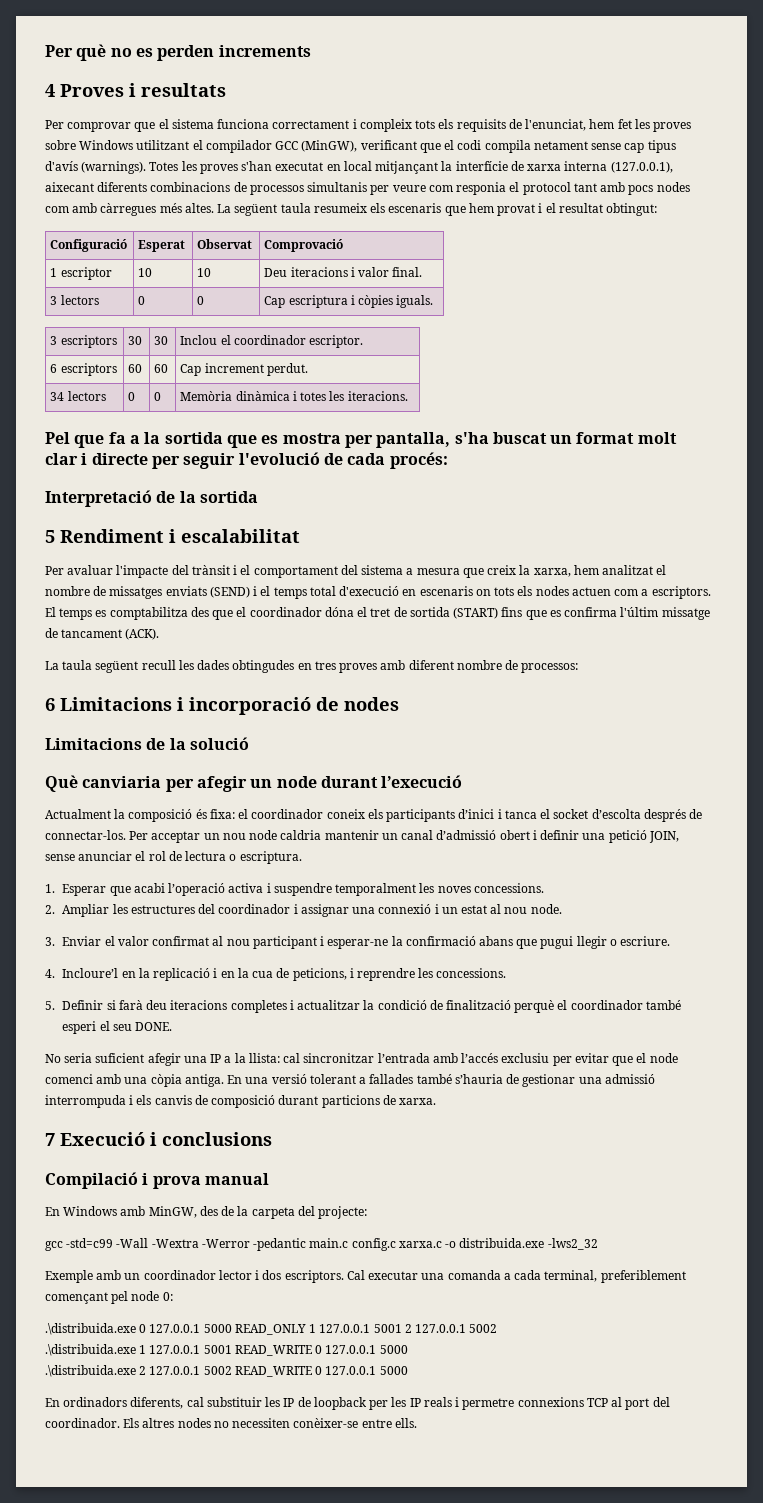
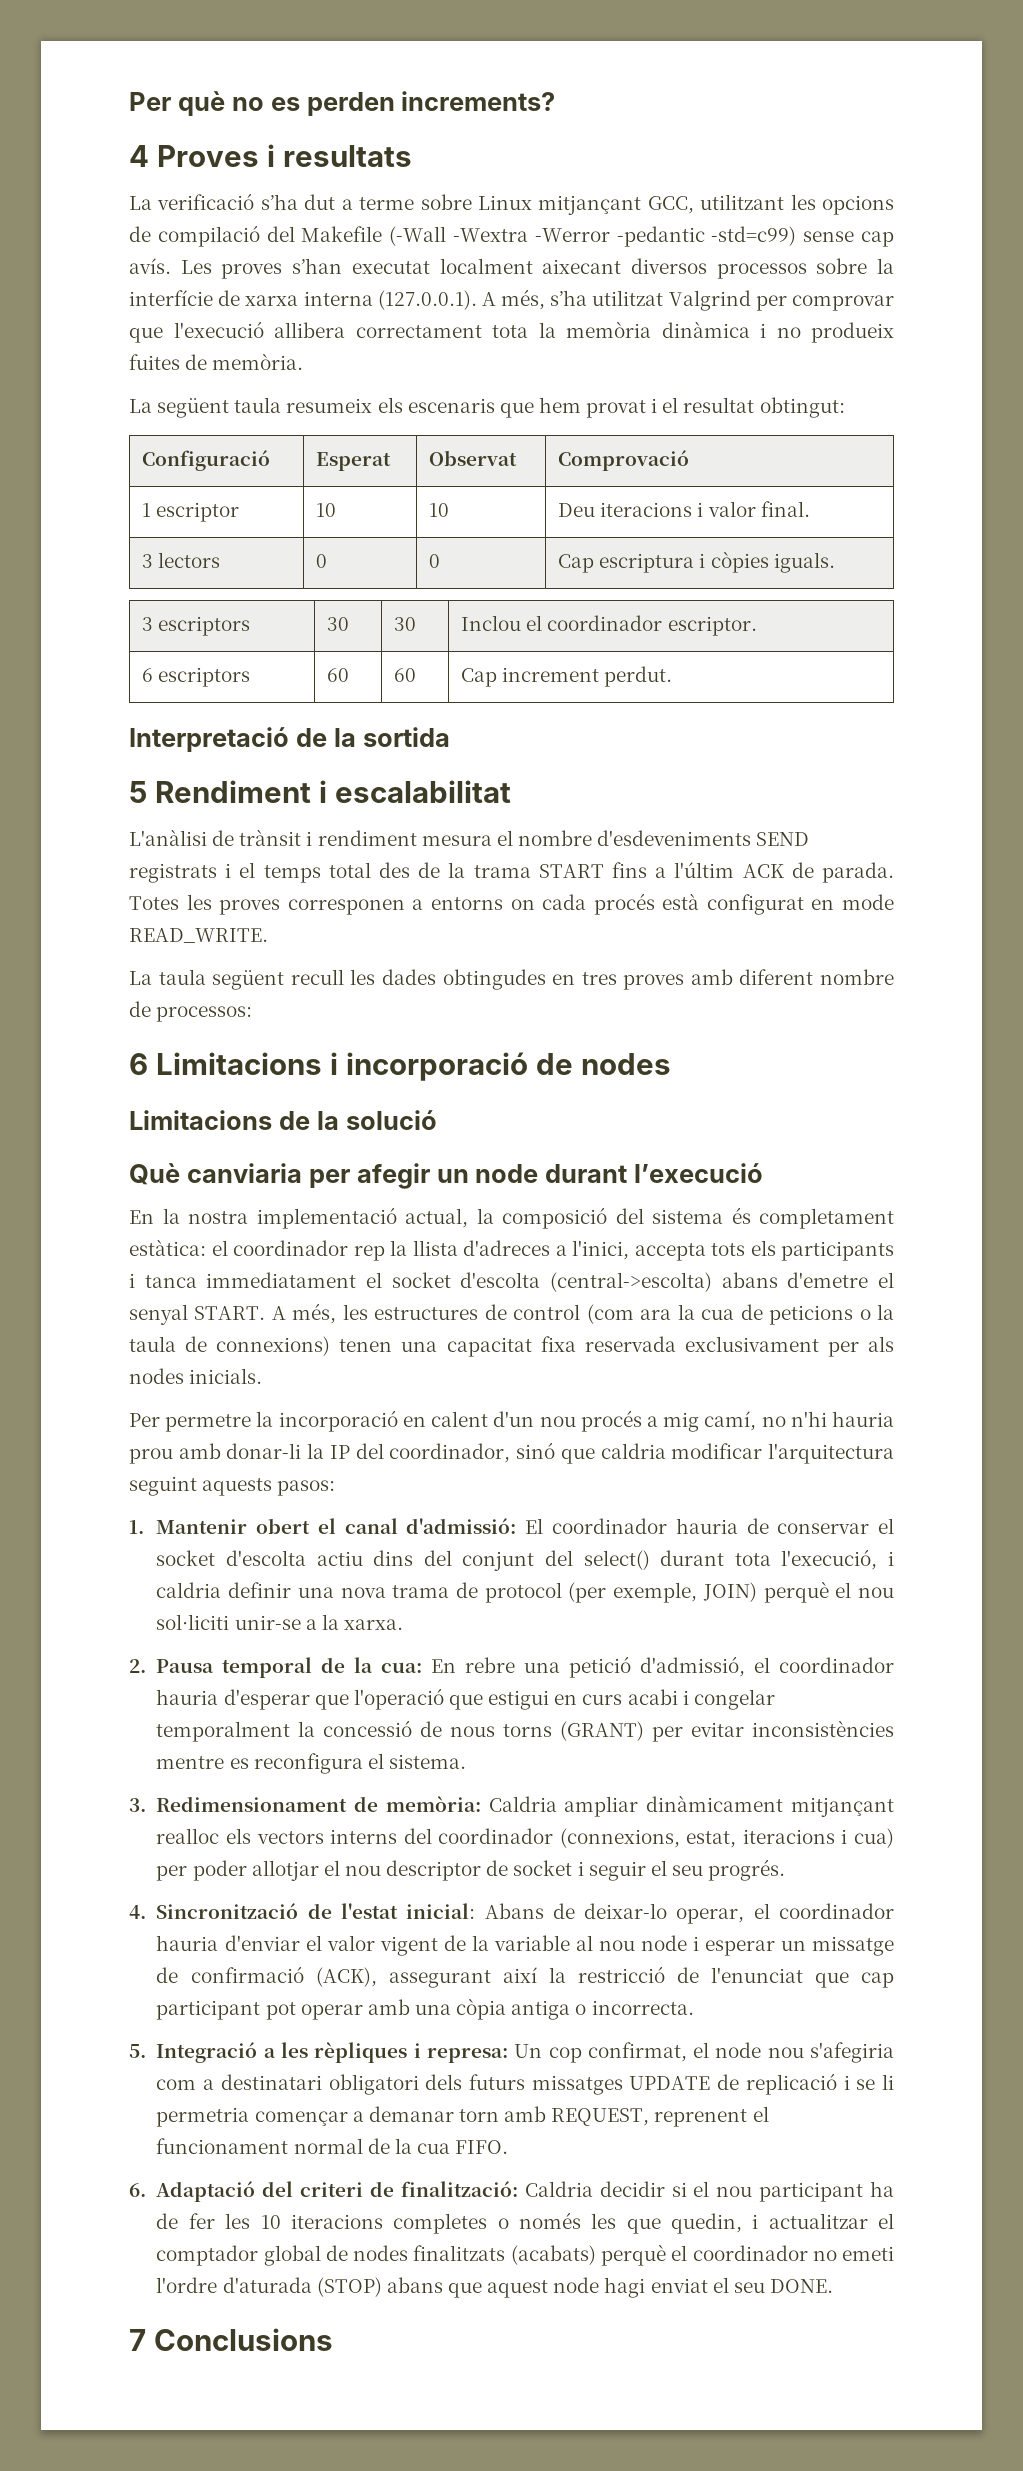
[218,45,311,57] increments -> [401,91,556,111] increments?
[45,119,692,132] [45,140,676,153] [45,161,439,174] Per comprovar que el sistema funciona correctament i compleix tots els requisits de l'enunciat, hem fet les proves sobre Windows utilitzant el compilador GCC (MinGW), verificant que el codi compila netament sense cap tipus d'avís (warnings). Totes les proves s'han executat en local mitjançant -> [129,193,894,215] [129,225,894,247] [129,258,868,279] La verificació s’ha dut a terme sobre Linux mitjançant GCC, utilitzant les opcions de compilació del Makefile (-Wall -Wextra -Werror -pedantic -std=c99) sense cap avís. Les proves s’han executat localment aixecant diversos processos sobre
[610,161,673,173] [45,182,690,195] [45,203,214,216] (127.0.0.1), aixecant diferents combinacions de processos simultanis per veure com responia el protocol tant amb pocs nodes com amb càrregues més altes. -> [377,289,895,311] [129,321,894,343] [129,353,304,370] (127.0.0.1). A més, s’ha utilitzat Valgrind per comprovar que l'execució allibera correctament tota la memòria dinàmica i no produeix fuites de memòria. //
[50,391,106,401] [128,392,136,401] [154,392,162,401] [180,391,408,401] [45,432,677,448] [45,452,448,469] // 34 lectors | 0 | 0 | Memòria dinàmica i totes les iteracions. // Pel que fa a la sortida que es mostra per pantalla, s'ha buscat un format molt clar i directe per seguir l'evolució de cada procés: -> (673, 676) none
[45,565,667,578] [45,586,711,599] [45,607,710,620] [45,628,160,640] Per avaluar l'impacte del trànsit i el comportament del sistema a mesura que creix la xarxa, hem analitzat el nombre de missatges enviats (SEND) i el temps total d'execució en escenaris on tots els nodes actuen com a escriptors. El temps es comptabilitza des que el coordinador dóna el tret de sortida (START) fins que es confirma l'últim missatge de tancament (ACK). -> [129,829,810,846] [129,862,895,883] [129,893,894,915] [129,928,268,943] L'anàlisi de trànsit i rendiment mesura el nombre d'esdeveniments SEND registrats i el temps total des de la trama START fins a l'últim ACK de parada. Totes les proves corresponen a entorns on cada procés està configurat en mode READ_WRITE.
[45,809,365,822] Actualment la composició és fixa: el coordinador coneix -> [129,1207,894,1229] [129,1239,745,1261] En la nostra implementació actual, la composició del sistema és completament estàtica: el coordinador rep la llista d'adreces a l'inici, accepta tots
[458,809,495,819] d’inici -> (894, 1251) none
[540,809,703,822] [45,830,679,843] [45,851,302,864] [45,883,544,896] [45,904,562,917] [45,936,671,949] [45,968,507,981] [45,1000,681,1013] [62,1021,173,1034] [45,1053,678,1066] [45,1074,655,1087] [45,1095,437,1108] [45,1132,272,1146] [45,1172,269,1189] [45,1206,368,1219] [45,1238,598,1251] [45,1270,686,1283] [45,1291,173,1304] [45,1323,498,1335] [45,1344,408,1356] [45,1365,408,1377] [45,1397,670,1410] [45,1418,417,1428] el socket d’escolta després de connectar-los. Per acceptar un nou node caldria mantenir un canal d’admissió obert i definir una petició JOIN, sense anunciar el rol de lectura o escriptura. // 1. Esperar que acabi l’operació activa i suspendre temporalment les noves concessions. // 2. Ampliar les estructures del coordinador i assignar una connexió i un estat al nou node. // 3. Enviar el valor confirmat al nou participant i esperar-ne la confirmació abans que pugui llegir o escriure. // 4. Incloure’l en la replicació i en la cua de peticions, i reprendre les concessions. // 5. Definir si farà deu iteracions completes i actualitzar la condició de finalització perquè el coordinador també esperi el seu DONE. // No seria suficient afegir una IP a la llista: cal sincronitzar l’entrada amb l’accés exclusiu per evitar que el node comenci amb una còpia antiga. En una versió tolerant a fallades també s’hauria de gestionar una admissió interrompuda i els canvis de composició durant particions de xarxa. // 7 Execució i conclusions // Compilació i prova manual // En Windows amb MinGW, des de la carpeta del projecte: // gcc -std=c99 -Wall -Wextra -Werror -pedantic main.c config.c xarxa.c -o distribuida.exe -lws2_32 // Exemple amb un coordinador lector i dos escriptors. Cal executar una comanda a cada terminal, preferiblement començant pel node 0: // .\distribuida.exe 0 127.0.0.1 5000 READ_ONLY 1 127.0.0.1 5001 2 127.0.0.1 5002 // .\distribuida.exe 1 127.0.0.1 5001 READ_WRITE 0 127.0.0.1 5000 // .\distribuida.exe 2 127.0.0.1 5002 READ_WRITE 0 127.0.0.1 5000 // En ordinadors diferents, cal substituir les IP de loopback per les IP reals i permetre connexions TCP al port del coordinador. Els altres nodes no necessiten conèixer-se entre ells. -> [206,1272,894,1292] [129,1303,895,1325] [129,1336,895,1357] [129,1368,263,1384] [129,1410,894,1432] [129,1442,895,1464] [129,1476,336,1496] [129,1518,895,1534] [156,1549,895,1571] [156,1581,895,1603] [156,1614,403,1630] [129,1656,894,1678] [156,1688,775,1710] [156,1720,894,1742] [156,1753,466,1774] [129,1795,894,1817] [156,1828,894,1848] [156,1859,786,1881] [129,1903,894,1924] [156,1935,894,1956] [156,1966,894,1988] [156,1998,694,2020] [129,2042,895,2063] [156,2073,895,2095] [156,2106,769,2127] [156,2138,509,2154] [129,2181,895,2202] [156,2212,894,2234] [156,2244,895,2266] [156,2277,833,2298] [129,2328,333,2351] immediatament el socket d'escolta (central->escolta) abans d'emetre el senyal START. A més, les estructures de control (com ara la cua de peticions o la taula de connexions) tenen una capacitat fixa reservada exclusivament per als nodes inicials. // Per permetre la incorporació en calent d'un nou procés a mig camí, no n'hi hauria prou amb donar-li la IP del coordinador, sinó que caldria modificar l'arquitectura seguint aquests pasos: // 1. Mantenir obert el canal d'admissió: El coordinador hauria de conservar el socket d'escolta actiu dins del conjunt del select() durant tota l'execució, i caldria definir una nova trama de protocol (per exemple, JOIN) perquè el nou sol·liciti unir-se a la xarxa. // 2. Pausa temporal de la cua: En rebre una petició d'admissió, el coordinador hauria d'esperar que l'operació que estigui en curs acabi i congelar temporalment la concessió de nous torns (GRANT) per evitar inconsistències mentre es reconfigura el sistema. // 3. Redimensionament de memòria: Caldria ampliar dinàmicament mitjançant realloc els vectors interns del coordinador (connexions, estat, iteracions i cua) per poder allotjar el nou descriptor de socket i seguir el seu progrés. // 4. Sincronització de l'estat inicial: Abans de deixar-lo operar, el coordinador hauria d'enviar el valor vigent de la variable al nou node i esperar un missatge de confirmació (ACK), assegurant així la restricció de l'enunciat que cap participant pot operar amb una còpia antiga o incorrecta. // 5. Integració a les rèpliques i represa: Un cop confirmat, el node nou s'afegiria com a destinatari obligatori dels futurs missatges UPDATE de replicació i se li permetria començar a demanar torn amb REQUEST, reprenent el funcionament normal de la cua FIFO. // 6. Adaptació del criteri de finalització: Caldria decidir si el nou participant ha de fer les 10 iteracions completes o només les que quedin, i actualitzar el comptador global de nodes finalitzats (acabats) perquè el coordinador no emeti l'ordre d'aturada (STOP) abans que aquest node hagi enviat el seu DONE. // 7 Conclusions

